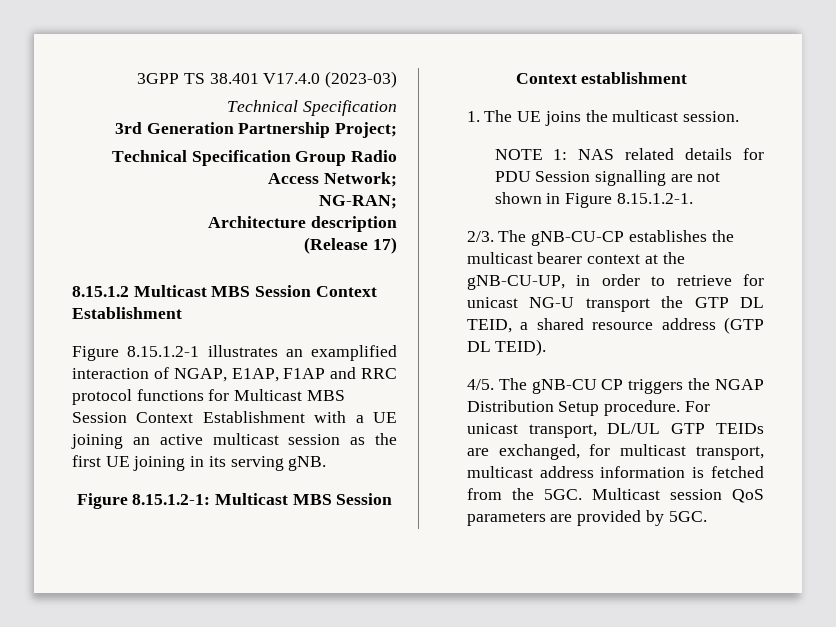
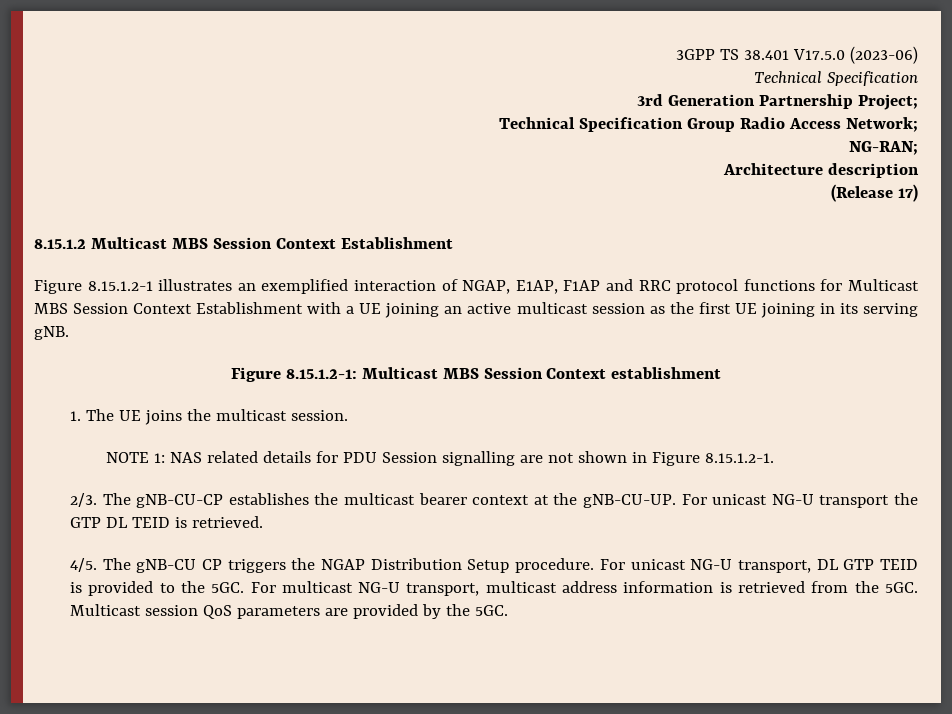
[263,71,397,88] V17.4.0 (2023-03) -> [793,46,918,64] V17.5.0 (2023-06)
[311,345,397,361] examplified -> [261,279,349,294] exemplified
[466,274,764,290] gNB-CU-UP, in order to retrieve for -> [582,494,707,508] gNB-CU-UP. For
[466,317,764,334] [466,339,547,356] TEID, a shared resource address (GTP DL TEID). -> [131,516,263,528] TEID is retrieved.
[528,423,764,438] [466,444,687,460] transport, DL/UL GTP TEIDs are exchanged, for multicast -> [690,559,918,573] [69,581,401,596] NG-U transport, DL GTP TEID is provided to the 5GC. For multicast NG-U
[711,466,764,478] fetched -> [738,581,806,593] retrieved
(664, 518) none -> [445,604,470,616] the

